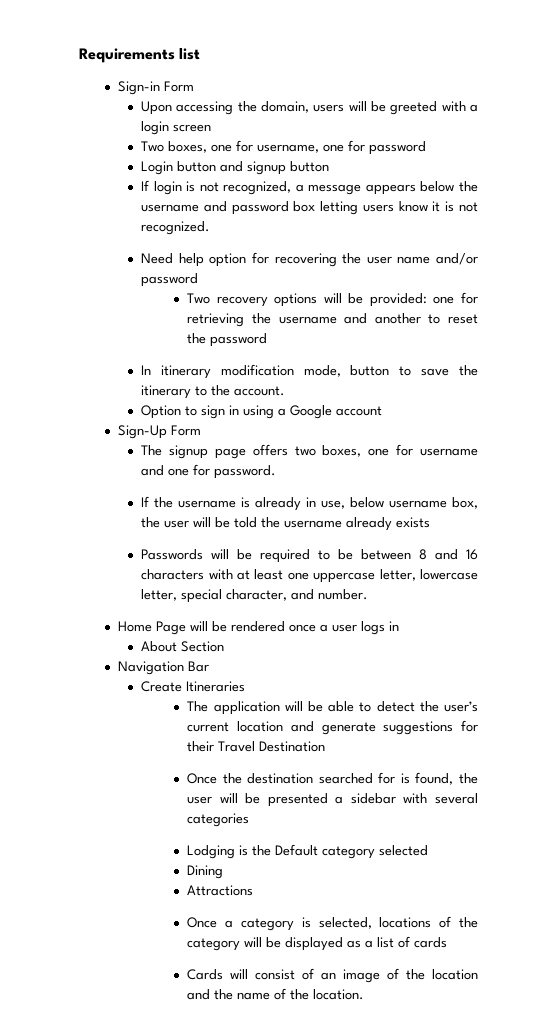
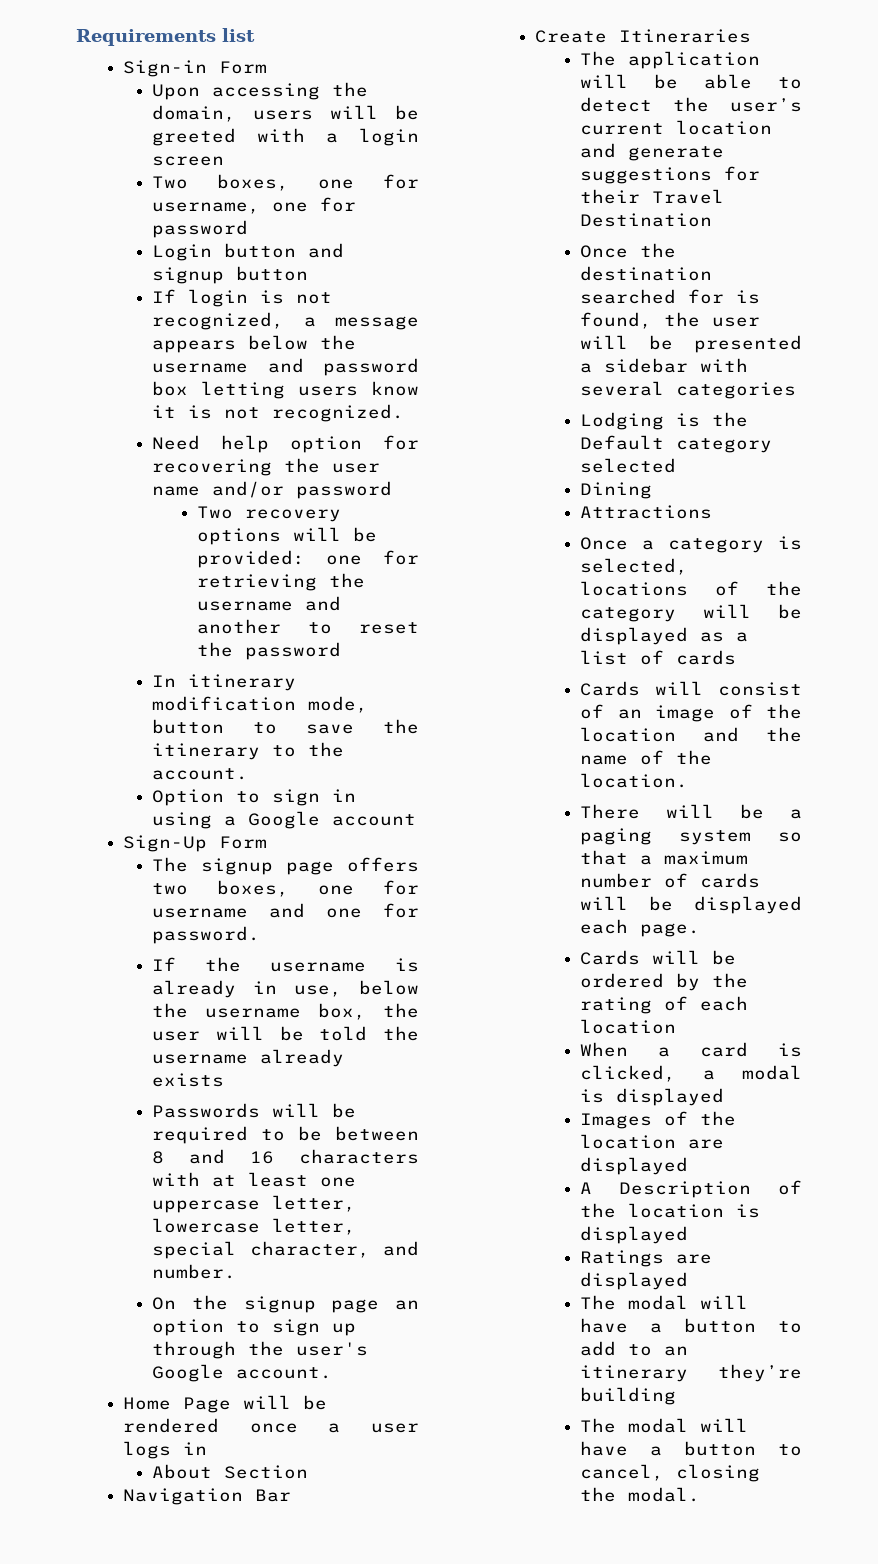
(385, 502) none -> [152,1003,189,1018] the
(369, 594) none -> [152,1295,419,1313] [152,1319,357,1336] [152,1341,369,1359] [152,1364,333,1382] // On the signup page an option to sign up through the user's Google account.
(365, 994) none -> [580,804,802,819] [580,828,802,845] [580,850,749,865] [580,873,761,888] [580,896,802,914] [580,919,701,937] [580,950,737,965] [580,973,749,991] [580,996,749,1014] [580,1019,677,1034] [580,1042,802,1057] [580,1065,802,1082] [580,1088,725,1106] [580,1111,737,1129] [580,1134,725,1149] [580,1157,689,1175] [580,1180,802,1198] [580,1203,761,1218] [580,1226,689,1244] [580,1250,713,1267] [580,1272,689,1290] [580,1295,749,1310] [580,1318,802,1333] [580,1341,689,1356] [580,1364,802,1382] [580,1387,677,1405] [580,1418,749,1433] [580,1441,802,1456] [580,1464,761,1482] [580,1487,701,1502] // There will be a paging system so that a maximum number of cards will be displayed each page. // Cards will be ordered by the rating of each location // When a card is clicked, a modal is displayed // Images of the location are displayed // A Description of the location is displayed // Ratings are displayed // The modal will have a button to add to an itinerary they’re building // The modal will have a button to cancel, closing the modal.

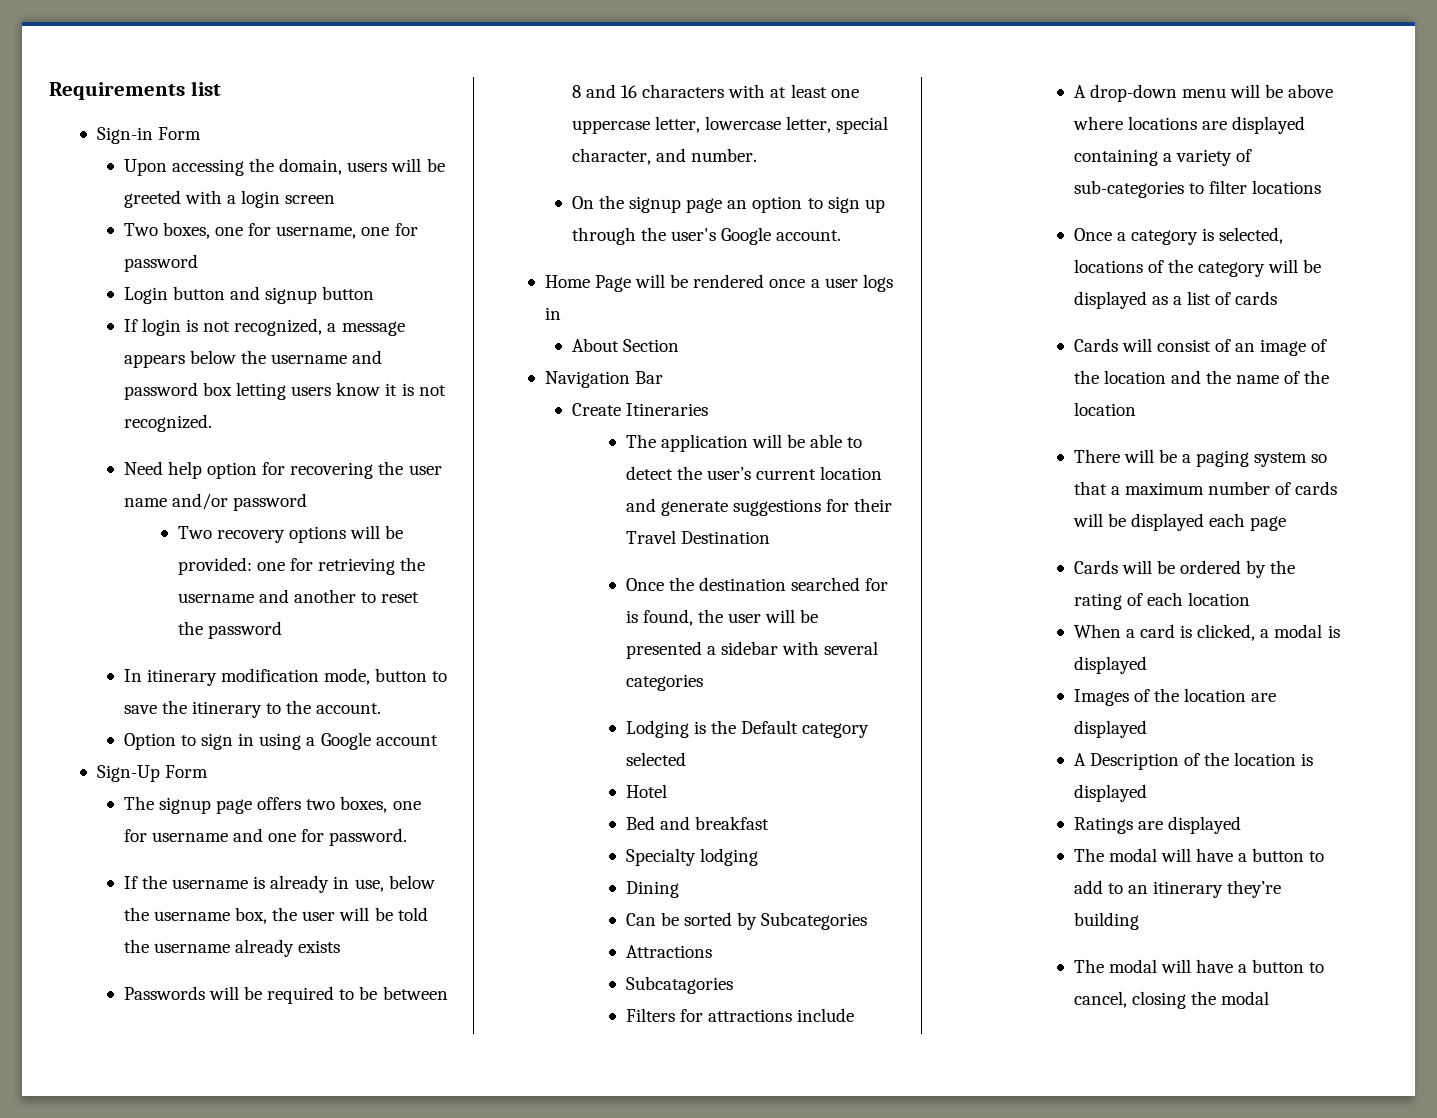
[580,482,653,499] [580,505,713,519] Dining // Attractions -> [625,784,667,798] [625,816,769,830] [625,848,758,866] [625,881,679,898] [625,912,868,930] [625,945,712,958] [625,976,733,994] [625,1008,854,1022] [1073,84,1334,102] [1072,116,1305,134] [1073,149,1252,166] [1073,180,1321,198] Hotel // Bed and breakfast // Specialty lodging // Dining // Can be sorted by Subcategories // Attractions // Subcatagories // Filters for attractions include // A drop-down menu will be above where locations are displayed containing a variety of sub-categories to filter locations
[580,773,689,788] location. -> [1073,402,1136,416] location
[640,923,701,937] page. -> [1250,516,1287,531] page
[628,1487,701,1502] modal. -> [1220,991,1269,1005] modal

